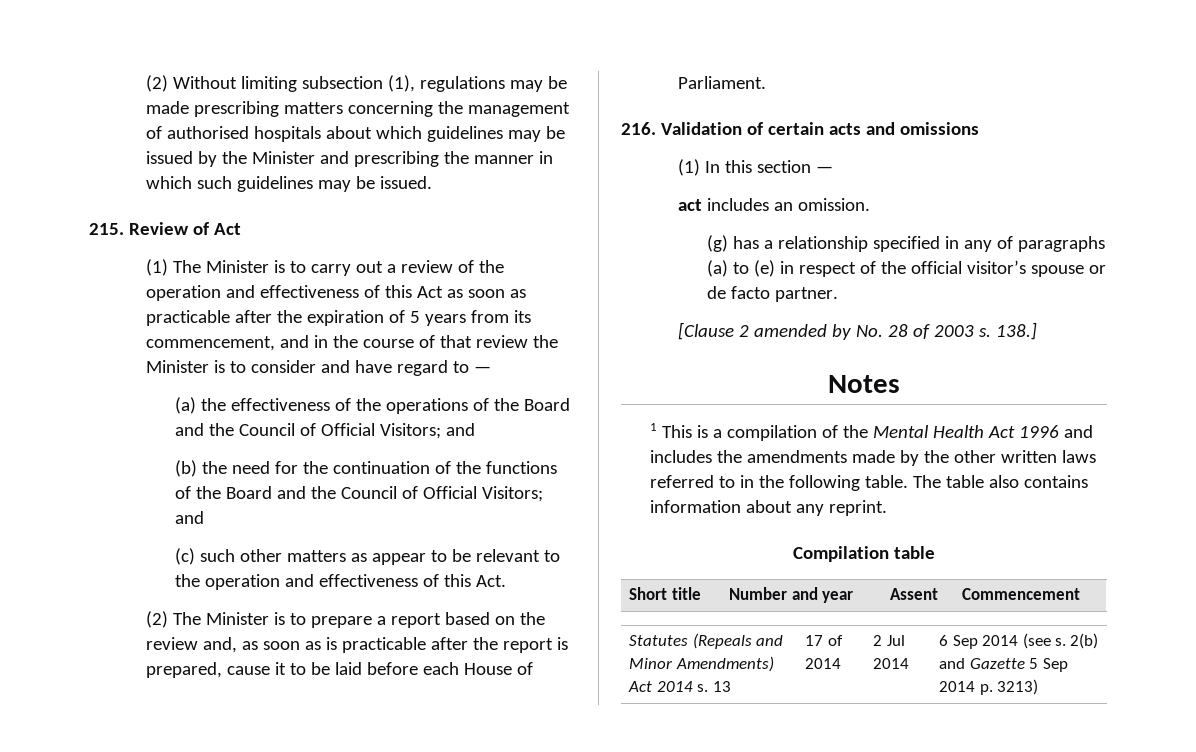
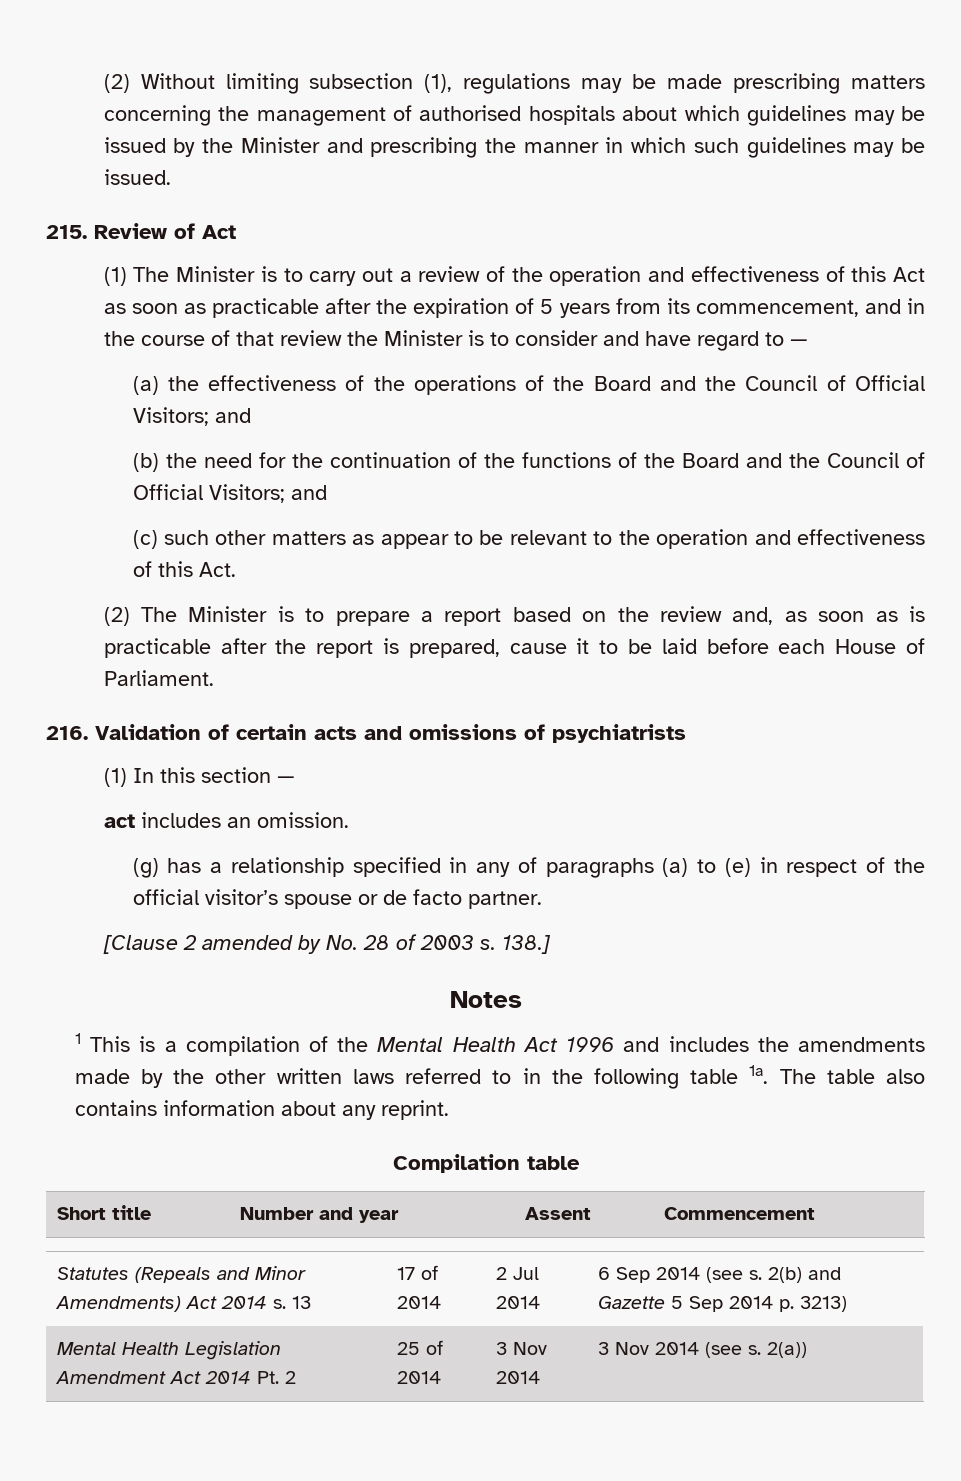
(979, 128) none -> [524,724,686,743] of psychiatrists
[864,475,908,488] table. -> [690,1065,769,1084] table 1a.
(1039, 687) none -> [56,1341,281,1360] [54,1371,296,1384] [396,1340,443,1355] [396,1371,441,1384] [495,1342,547,1355] [495,1371,540,1384] [597,1342,807,1358] // Mental Health Legislation Amendment Act 2014 Pt. 2 | 25 of 2014 | 3 Nov 2014 | 3 Nov 2014 (see s. 2(a))

